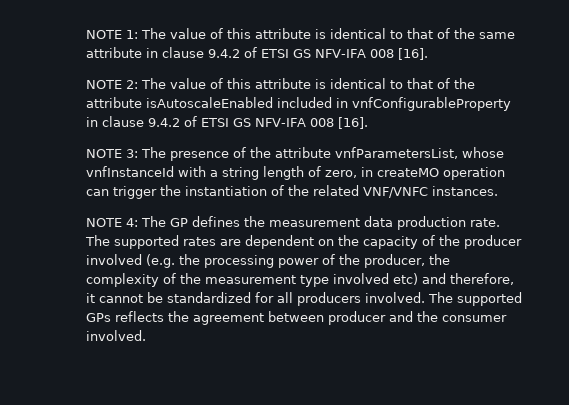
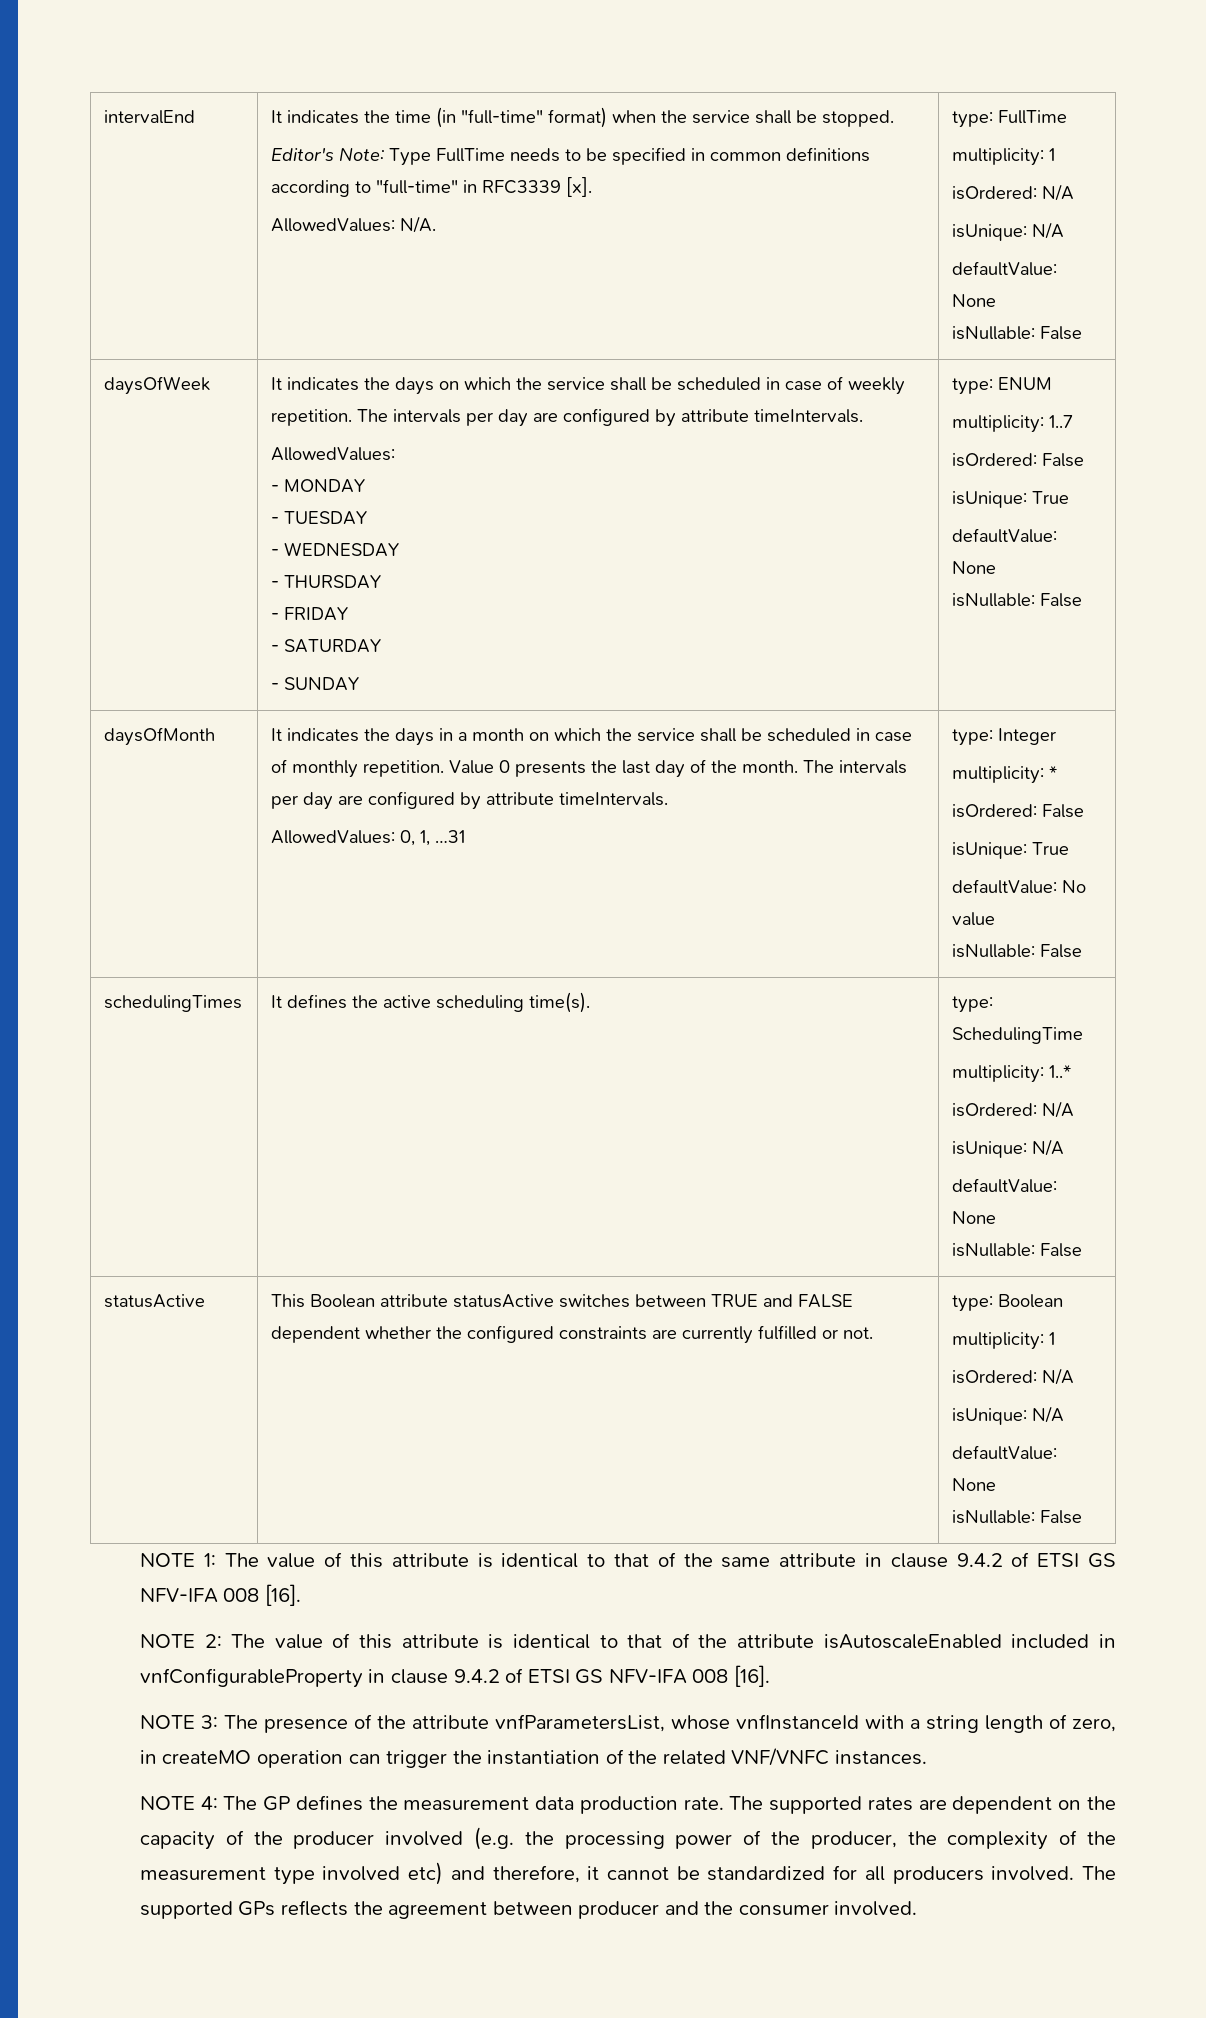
(86, 34) none -> [104,110,196,124] [271,107,895,128] [271,147,871,166] [271,177,593,197] [271,216,437,233] [952,110,1068,128] [952,148,1056,166] [952,184,1075,201] [952,222,1065,241] [952,261,1058,276] [952,294,997,307] [952,326,1083,340] [104,376,211,395] [271,376,906,395] [271,408,864,427] [271,447,396,461] [271,479,366,493] [271,511,368,525] [271,542,400,557] [271,575,382,589] [271,607,349,621] [271,639,382,653] [271,677,360,691] [952,377,1053,395] [952,415,1074,433] [952,453,1085,467] [952,491,1070,508] [952,528,1058,543] [952,561,997,574] [952,593,1083,607] [104,727,216,746] [271,728,913,746] [271,759,908,778] [271,791,669,810] [271,830,466,846] [952,728,1057,746] [952,766,1058,784] [952,804,1085,818] [952,842,1070,859] [952,879,1087,894] [952,912,996,926] [952,944,1083,958] [104,995,243,1012] [271,992,591,1013] [952,996,994,1013] [952,1027,1084,1044] [952,1065,1072,1083] [952,1101,1075,1118] [952,1139,1065,1158] [952,1178,1058,1193] [952,1211,997,1224] [952,1243,1083,1257] [104,1294,206,1308] [271,1294,854,1308] [271,1325,874,1344] [952,1294,1064,1312] [952,1332,1056,1350] [952,1368,1075,1385] [952,1406,1065,1425] [952,1445,1058,1460] [952,1478,997,1491] [952,1510,1083,1524] intervalEnd | It indicates the time (in "full-time" format) when the service shall be stopped. // Editor's Note: Type FullTime needs to be specified in common definitions according to "full-time" in RFC3339 [x]. // AllowedValues: N/A. | type: FullTime // multiplicity: 1 // isOrdered: N/A // isUnique: N/A // defaultValue: None // isNullable: False // daysOfWeek | It indicates the days on which the service shall be scheduled in case of weekly repetition. The intervals per day are configured by attribute timeIntervals. // AllowedValues: // - MONDAY // - TUESDAY // - WEDNESDAY // - THURSDAY // - FRIDAY // - SATURDAY // - SUNDAY | type: ENUM // multiplicity: 1..7 // isOrdered: False // isUnique: True // defaultValue: None // isNullable: False // daysOfMonth | It indicates the days in a month on which the service shall be scheduled in case of monthly repetition. Value 0 presents the last day of the month. The intervals per day are configured by attribute timeIntervals. // AllowedValues: 0, 1, …31 | type: Integer // multiplicity: * // isOrdered: False // isUnique: True // defaultValue: No value // isNullable: False // schedulingTimes | It defines the active scheduling time(s). | type: SchedulingTime // multiplicity: 1..* // isOrdered: N/A // isUnique: N/A // defaultValue: None // isNullable: False // statusActive | This Boolean attribute statusActive switches between TRUE and FALSE dependent whether the configured constraints are currently fulfilled or not. | type: Boolean // multiplicity: 1 // isOrdered: N/A // isUnique: N/A // defaultValue: None // isNullable: False //

